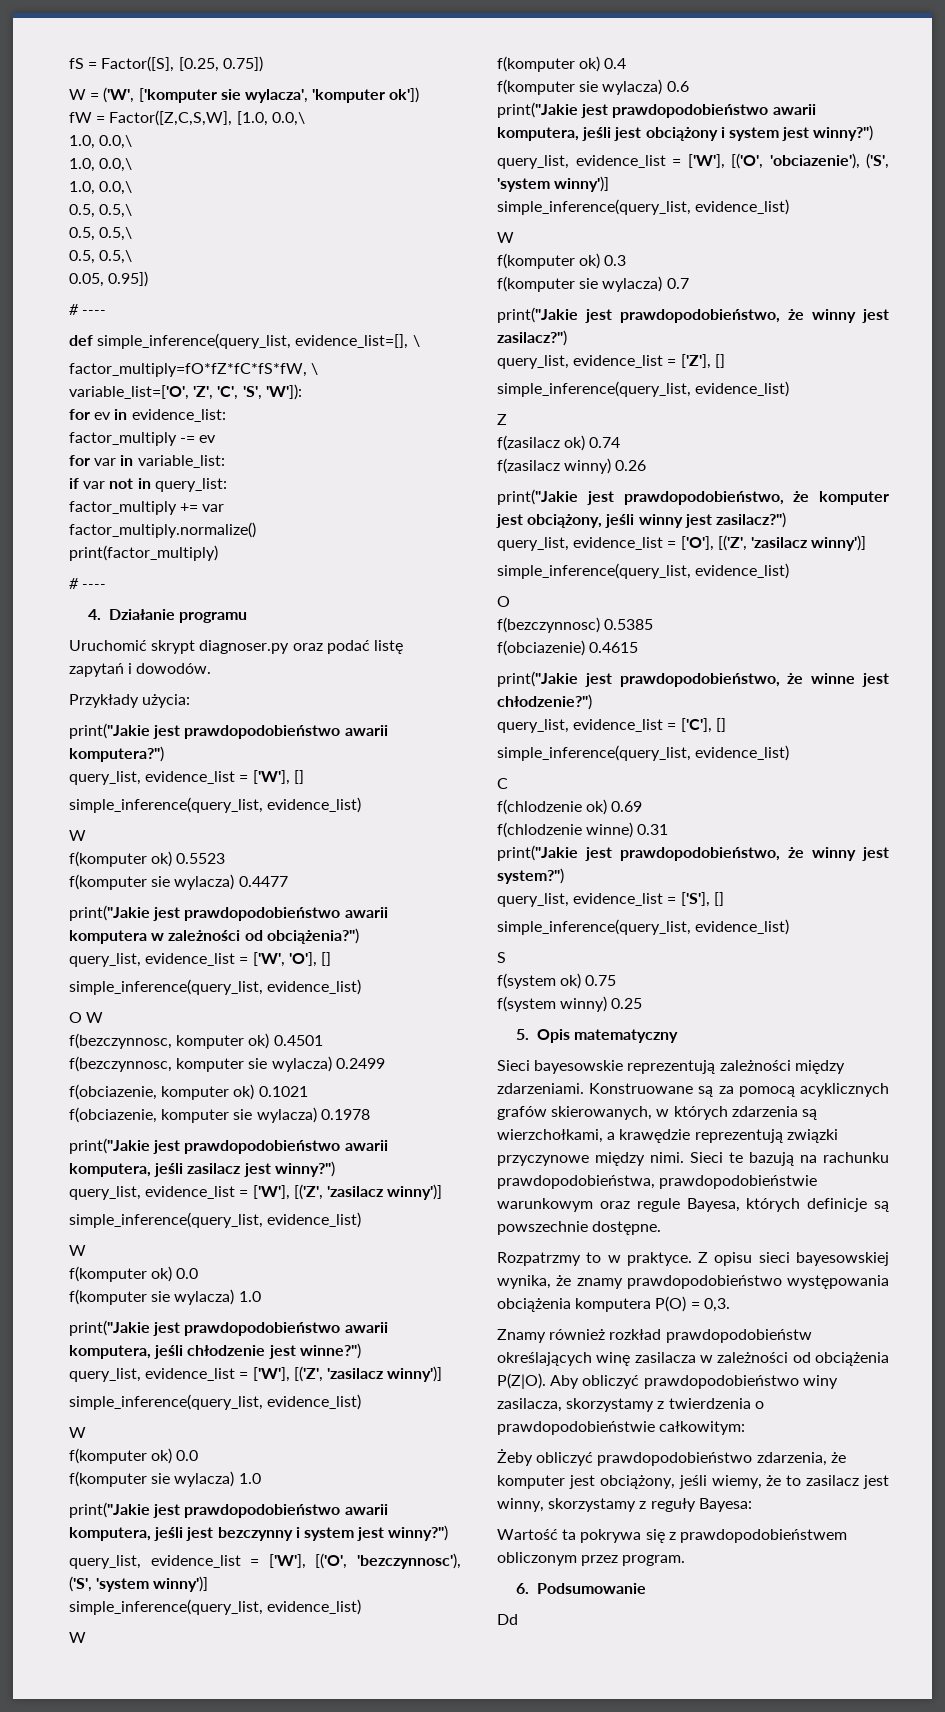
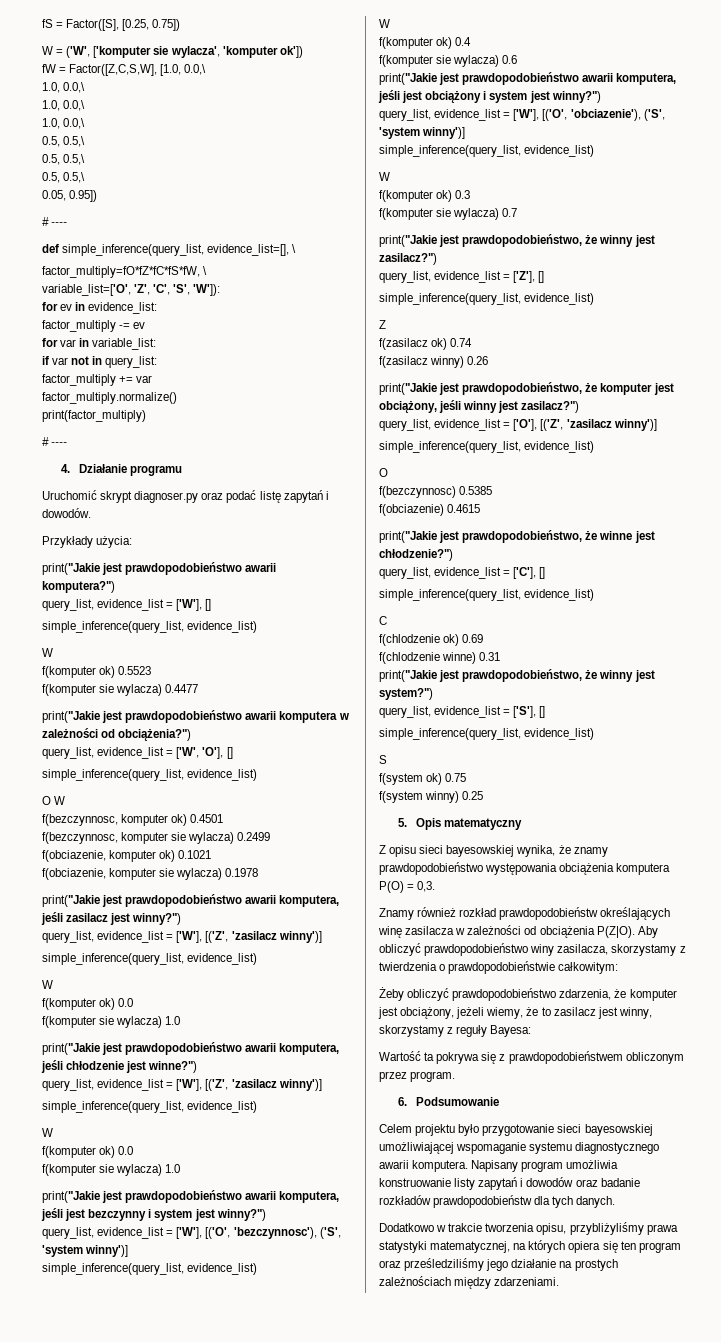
[497,1060,845,1074] [497,1083,889,1097] [497,1106,817,1120] [497,1129,838,1143] [497,1152,889,1166] [497,1175,818,1189] [497,1198,889,1212] [497,1221,662,1235] [497,1252,692,1266] Sieci bayesowskie reprezentują zależności między zdarzeniami. Konstruowane są za pomocą acyklicznych grafów skierowanych, w których zdarzenia są wierzchołkami, a krawędzie reprezentują związki przyczynowe między nimi. Sieci te bazują na rachunku prawdopodobieństwa, prawdopodobieństwie warunkowym oraz regule Bayesa, których definicje są powszechnie dostępne. // Rozpatrzmy to w praktyce. -> (523, 824) none
[678,1475,707,1489] jeśli -> [456,1007,485,1019] jeżeli
[497,1614,518,1625] Dd -> [379,1124,653,1136] [379,1142,660,1154] [379,1160,619,1172] [379,1177,640,1190] [379,1195,616,1208] [379,1222,678,1235] [379,1240,681,1253] [379,1258,618,1271] [379,1276,560,1289] Celem projektu było przygotowanie sieci bayesowskiej umożliwiającej wspomaganie systemu diagnostycznego awarii komputera. Napisany program umożliwia konstruowanie listy zapytań i dowodów oraz badanie rozkładów prawdopodobieństw dla tych danych. // Dodatkowo w trakcie tworzenia opisu, przybliżyliśmy prawa statystyki matematycznej, na których opiera się ten program oraz prześledziliśmy jego działanie na prostych zależnościach między zdarzeniami.

